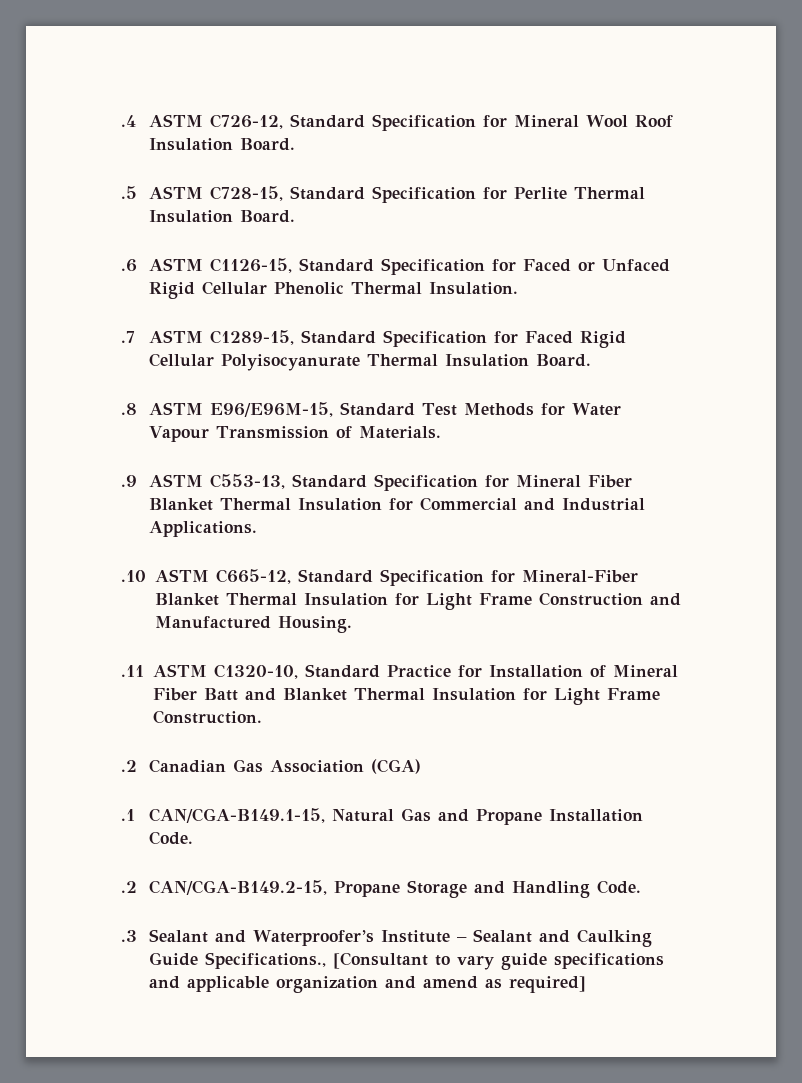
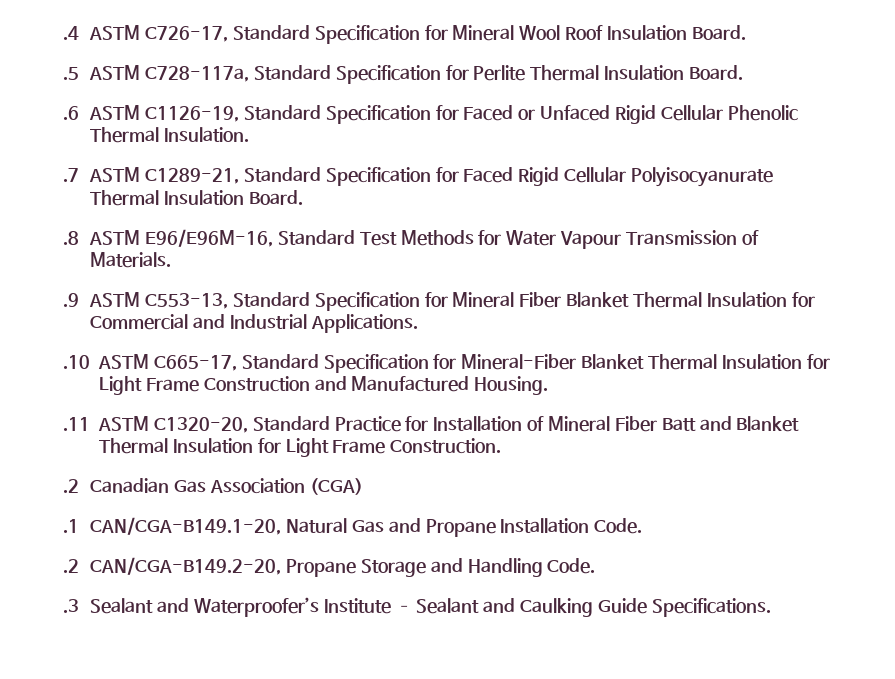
[209,114,283,129] C726-12, -> [145,26,229,42] C726-17,
[209,186,283,201] C728-15, -> [145,66,250,82] C728-117a,
[209,258,292,273] C1126-15, -> [145,106,240,122] C1126-19,
[209,330,294,345] C1289-15, -> [145,168,240,184] C1289-21,
[209,402,333,417] E96/E96M-15, -> [145,229,274,247] E96/E96M-16,
[215,569,291,584] C665-12, -> [153,355,237,371] C665-17,
[213,664,298,679] C1320-10, -> [153,417,248,433] C1320-20,
[148,808,325,823] CAN/CGA-B149.1-15, -> [90,517,282,535] CAN/CGA-B149.1-20,
[148,880,327,895] CAN/CGA-B149.2-15, -> [90,557,282,575] CAN/CGA-B149.2-20,
[204,952,664,970] [148,976,586,993] Specifications., [Consultant to vary guide specifications and applicable organization and amend as required] -> [651,598,771,617] Specifications.

